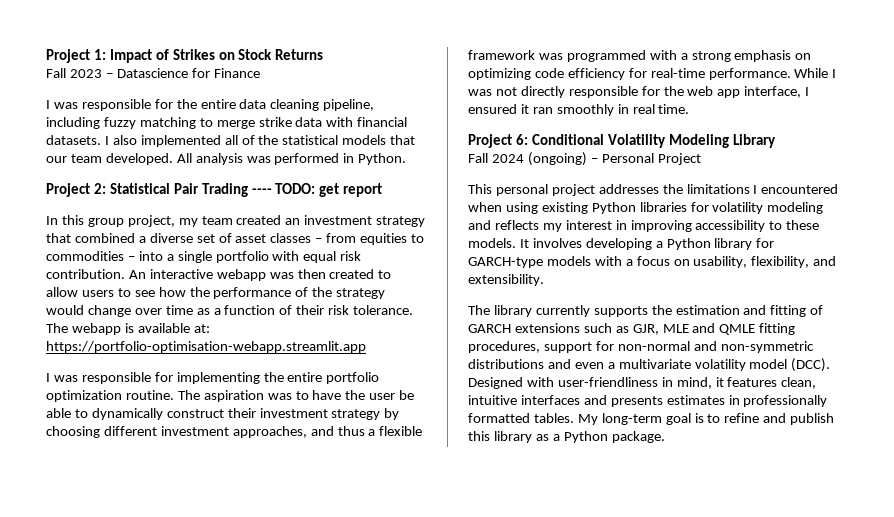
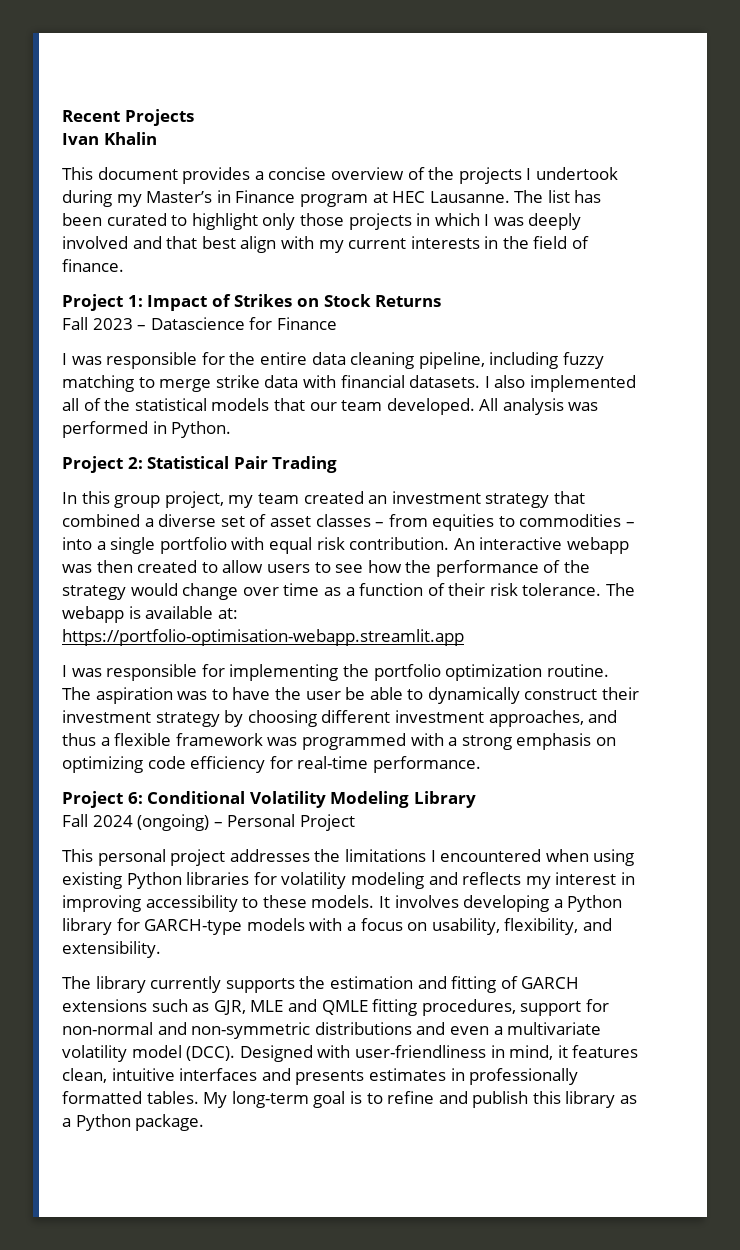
(46, 56) none -> [62,109,194,126] [62,132,157,145] [62,167,618,184] [62,190,602,207] [62,213,582,230] [62,236,590,253] [62,259,124,272] Recent Projects // Ivan Khalin // This document provides a concise overview of the projects I undertook during my Master’s in Finance program at HEC Lausanne. The list has been curated to highlight only those projects in which I was deeply involved and that best align with my current interests in the field of finance. //
[251,183,383,197] ---- TODO: get report -> (338, 464) none
[287,372,323,382] entire -> (369, 670) none
[794,68,837,78] [468,86,810,98] [468,104,690,116] While I was not directly responsible for the web app interface, I ensured it ran smoothly in real time. -> (481, 764) none

